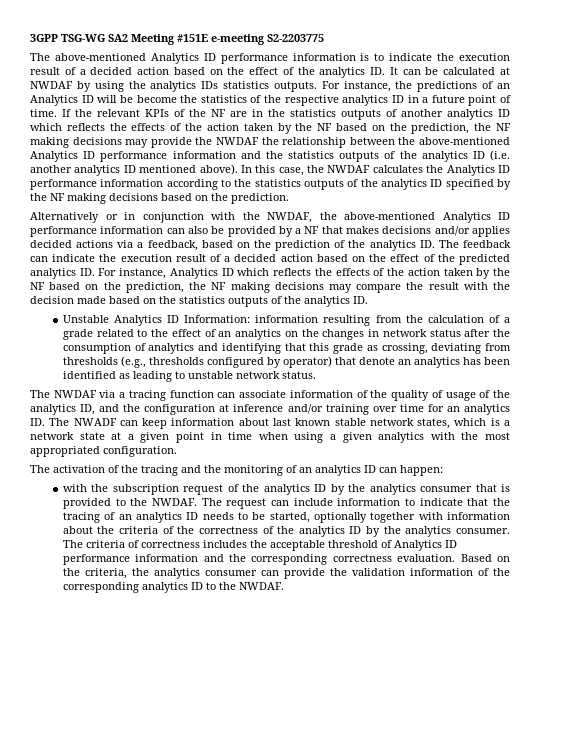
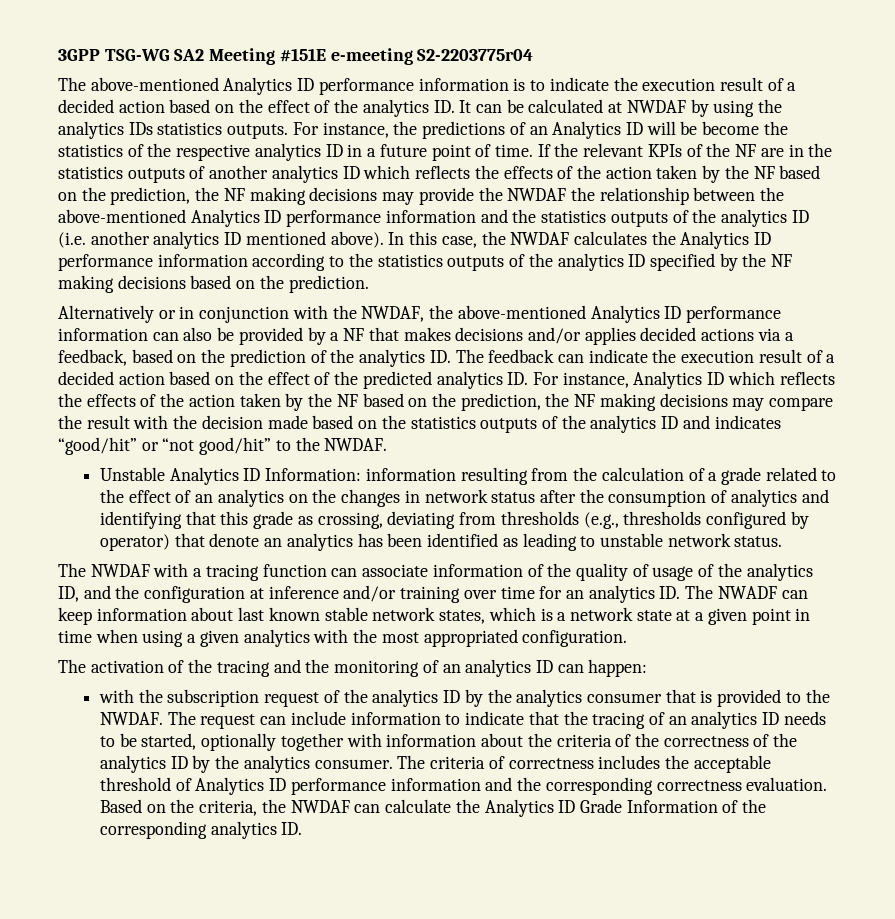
[267,34,324,42] S2-2203775 -> [417,49,534,61] S2-2203775r04
[353,296,368,304] ID. -> [661,415,781,429] [58,437,388,455] ID and indicates “good/hit” or “not good/hit” to the NWDAF.
[99,390,116,398] via -> [153,563,189,577] with
[153,568,510,579] [62,582,284,593] analytics consumer can provide the validation information of the corresponding analytics ID to the NWDAF. -> [290,799,767,817] [100,821,303,839] NWDAF can calculate the Analytics ID Grade Information of the corresponding analytics ID.

